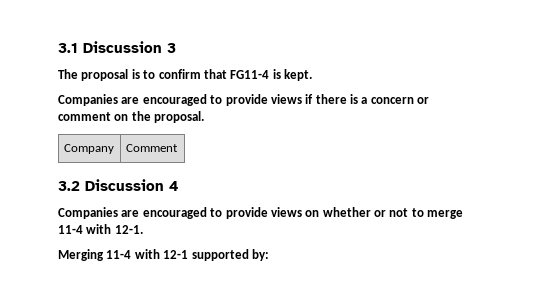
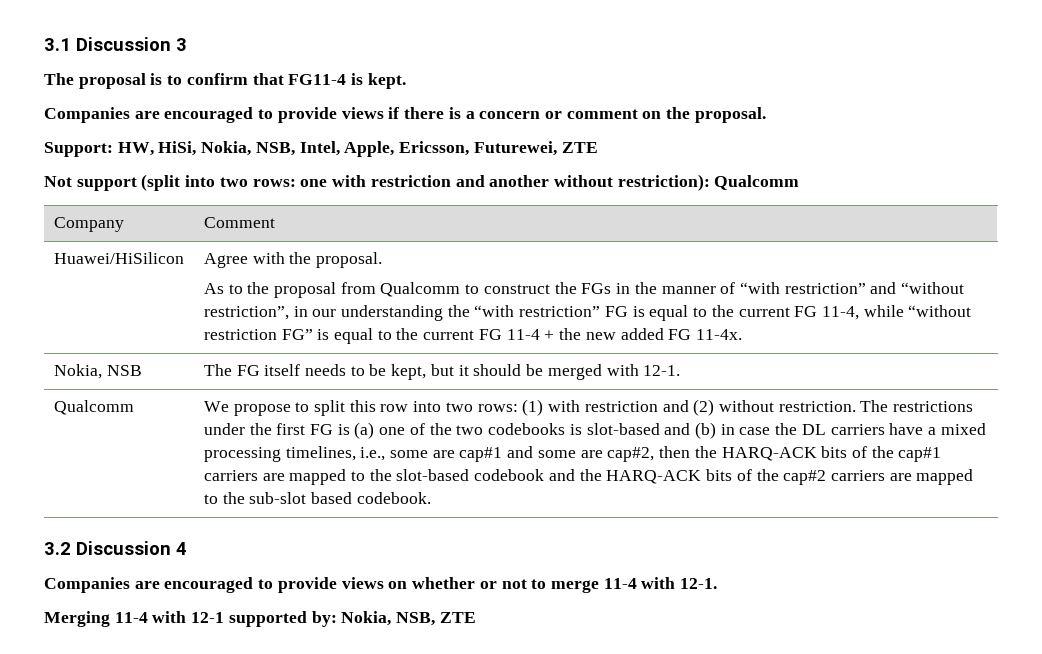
[63,144,114,154] [125,144,178,152] // Company | Comment -> [44,141,598,157] [44,174,800,191] [53,217,124,232] [203,217,275,228] [53,252,184,264] [203,252,382,268] [203,282,965,298] [203,305,972,321] [203,328,742,344] [53,364,142,379] [203,364,681,380] [53,400,134,415] [203,399,974,416] [203,422,986,439] [203,446,942,462] [203,469,974,485] [203,492,431,504] // Support: HW, HiSi, Nokia, NSB, Intel, Apple, Ericsson, Futurewei, ZTE // Not support (split into two rows: one with restriction and another without restriction): Qualcomm // Company | Comment // Huawei/HiSilicon | Agree with the proposal. // As to the proposal from Qualcomm to construct the FGs in the manner of “with restriction” and “without restriction”, in our understanding the “with restriction” FG is equal to the current FG 11-4, while “without restriction FG” is equal to the current FG 11-4 + the new added FG 11-4x. // Nokia, NSB | The FG itself needs to be kept, but it should be merged with 12-1. // Qualcomm | We propose to split this row into two rows: (1) with restriction and (2) without restriction. The restrictions under the first FG is (a) one of the two codebooks is slot-based and (b) in case the DL carriers have a mixed processing timelines, i.e., some are cap#1 and some are cap#2, then the HARQ-ACK bits of the cap#1 carriers are mapped to the slot-based codebook and the HARQ-ACK bits of the cap#2 carriers are mapped to the sub-slot based codebook.
(269, 255) none -> [341,611,476,626] Nokia, NSB, ZTE

